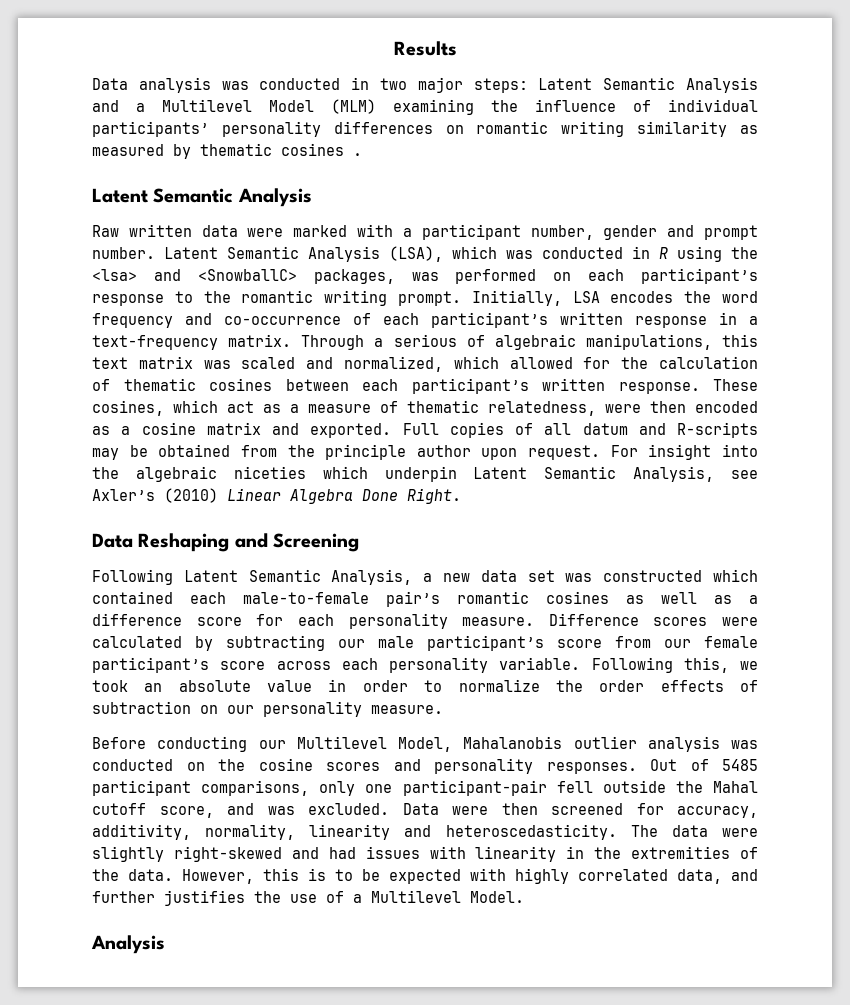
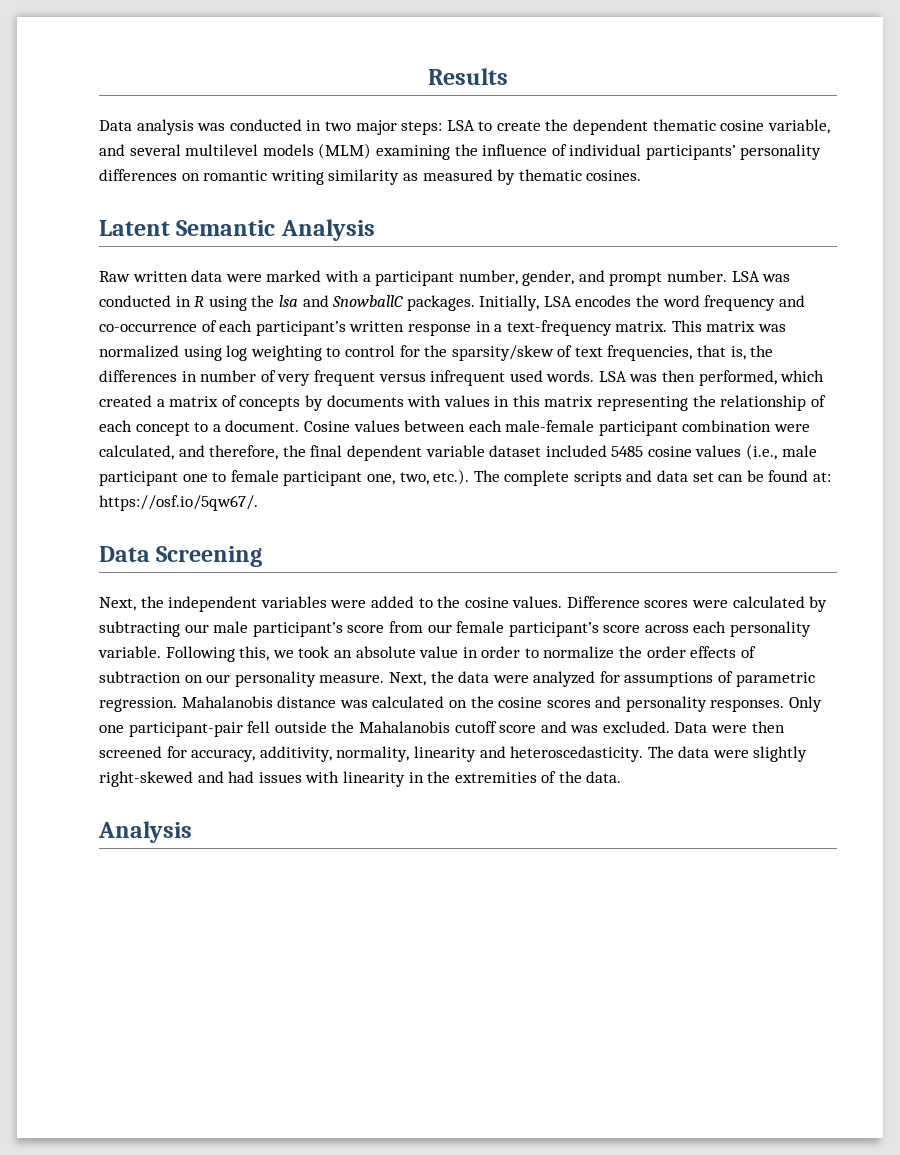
[538,77,758,93] [92,99,314,112] Latent Semantic Analysis and a Multilevel Model -> [446,119,830,135] [99,144,314,156] LSA to create the dependent thematic cosine variable, and several multilevel models
[281,143,362,156] cosines . -> [586,170,642,181] cosines.
[603,225,658,240] gender -> [522,270,575,286] gender,
[164,246,497,262] Latent Semantic Analysis (LSA), which -> [731,271,760,282] LSA
[92,268,758,284] [92,290,462,306] <lsa> and <SnowballC> packages, was performed on each participant’s response to the romantic writing prompt. -> [278,295,475,311] lsa and SnowballC packages.
[301,334,758,350] [92,356,758,372] [92,378,758,394] [92,400,758,416] [92,422,758,438] [92,444,758,460] [92,466,758,482] [92,488,461,504] [92,533,268,552] Through a serious of algebraic manipulations, this text matrix was scaled and normalized, which allowed for the calculation of thematic cosines between each participant’s written response. These cosines, which act as a measure of thematic relatedness, were then encoded as a cosine matrix and exported. Full copies of all datum and R-scripts may be obtained from the principle author upon request. For insight into the algebraic niceties which underpin Latent Semantic Analysis, see Axler’s (2010) Linear Algebra Done Right. // Data Reshaping and -> [671,320,787,332] [99,345,774,361] [99,370,825,386] [99,395,826,411] [99,420,811,436] [99,444,817,461] [99,469,832,486] [99,495,258,511] [99,546,150,562] This matrix was normalized using log weighting to control for the sparsity/skew of text frequencies, that is, the differences in number of very frequent versus infrequent used words. LSA was then performed, which created a matrix of concepts by documents with values in this matrix representing the relationship of each concept to a document. Cosine values between each male-female participant combination were calculated, and therefore, the final dependent variable dataset included 5485 cosine values (i.e., male participant one to female participant one, two, etc.). The complete scripts and data set can be found at: https://osf.io/5qw67/. // Data
[92,569,758,585] [92,591,758,607] [92,613,535,629] Following Latent Semantic Analysis, a new data set was constructed which contained each male-to-female pair’s romantic cosines as well as a difference score for each personality measure. -> [99,596,563,612] Next, the independent variables were added to the cosine values.
[92,736,758,752] [92,759,173,771] // Before conducting our Multilevel Model, Mahalanobis outlier analysis was conducted -> [388,671,815,687] [99,696,445,712] Next, the data were analyzed for assumptions of parametric regression. Mahalanobis distance was calculated
[650,759,758,771] [92,780,356,796] Out of 5485 participant comparisons, only -> [789,696,823,712] Only
[713,781,758,793] [92,803,214,818] Mahal cutoff score, -> [358,721,537,733] Mahalanobis cutoff score
[182,868,758,884] [92,890,524,906] However, this is to be expected with highly correlated data, and further justifies the use of a Multilevel Model. -> (622, 777) none

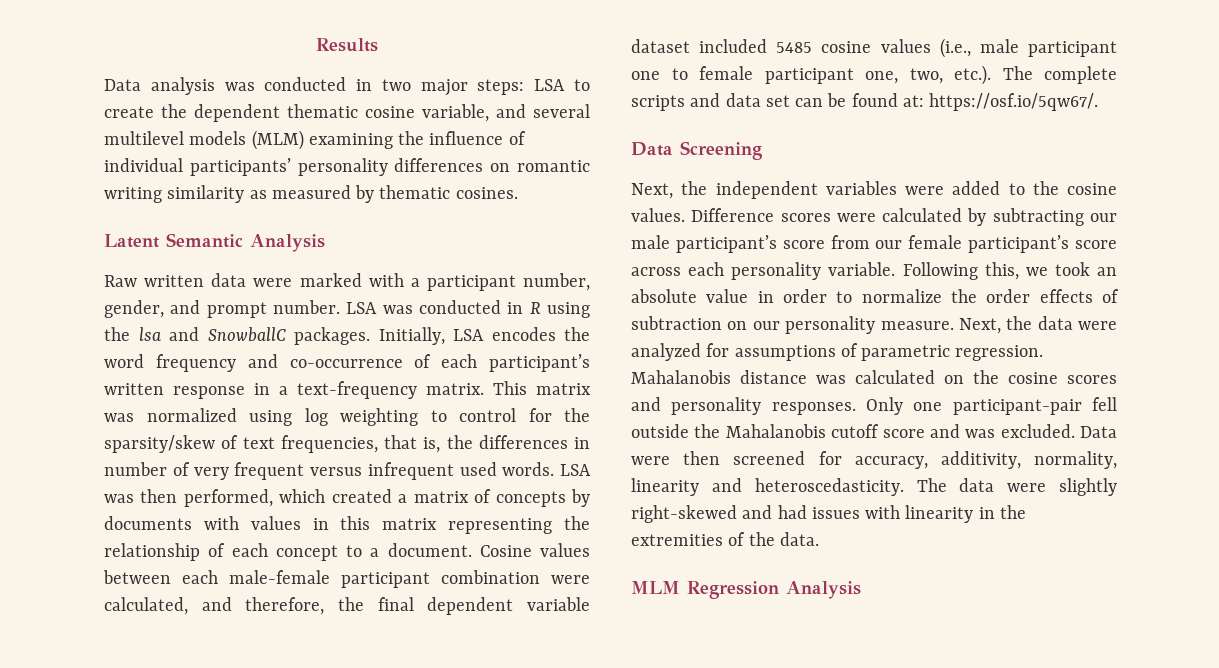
(622, 777) none -> [631,581,779,599] MLM Regression

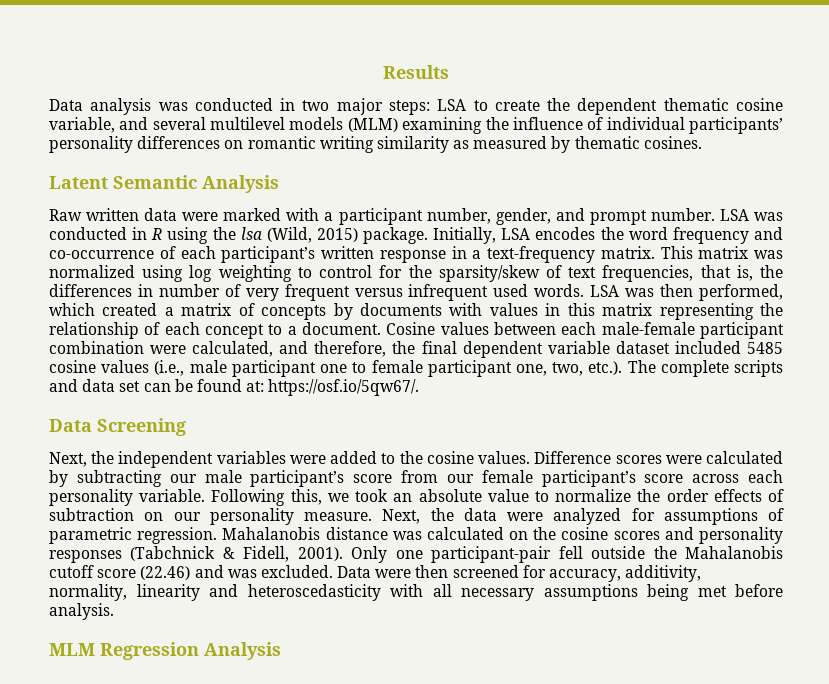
[169,327,370,345] and SnowballC packages. -> [266,227,429,244] (Wild, 2015) package.
[757,289,827,303] in order -> (529, 495) none
[771,402,856,415] responses. -> [49,546,343,563] responses (Tabchnick & Fidell, 2001).
(925, 433) none -> [140,566,191,580] (22.46)
[754,478,1117,496] [631,505,1026,523] [631,532,819,546] heteroscedasticity. The data were slightly right-skewed and had issues with linearity in the extremities of the data. -> [247,584,783,601] [49,603,114,620] heteroscedasticity with all necessary assumptions being met before analysis.

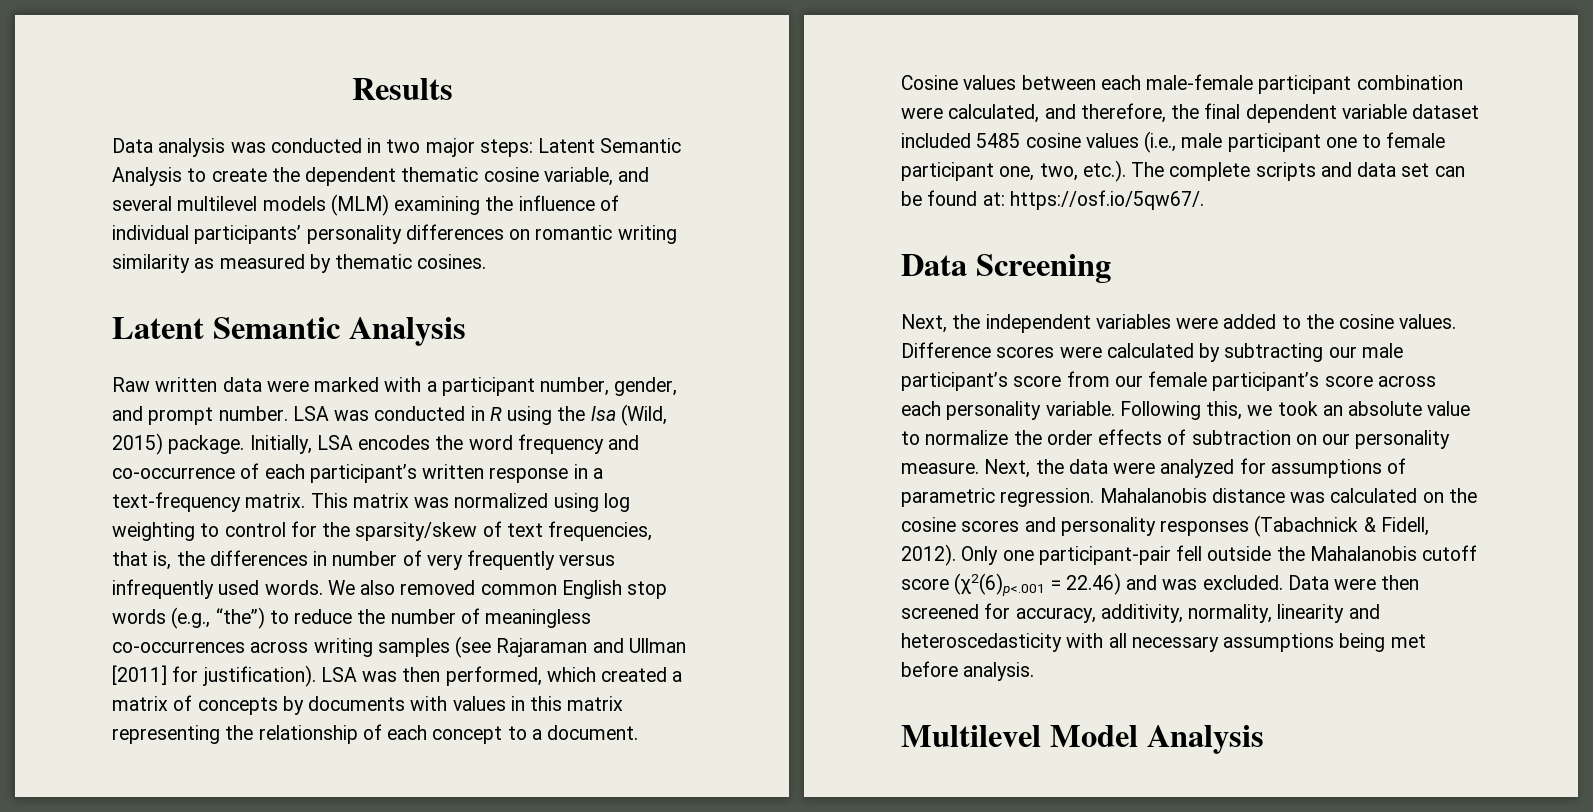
[437,99,467,111] LSA -> [538,138,682,153] [112,167,182,186] Latent Semantic Analysis
[284,284,585,301] frequent versus infrequent used words. -> [467,550,616,570] [112,579,668,599] [112,607,592,629] [112,636,686,658] [112,665,316,687] frequently versus infrequently used words. We also removed common English stop words (e.g., “the”) to reduce the number of meaningless co-occurrences across writing samples (see Rajaraman and Ullman [2011] for justification).
[130,546,216,561] (Tabchnick -> [1254,515,1359,537] (Tabachnick
[297,547,343,561] 2001). -> [901,544,956,566] 2012).
[140,566,191,580] (22.46) -> [954,573,1121,596] (χ2(6)p<.001 = 22.46)
[49,642,199,660] MLM Regression -> [901,725,1138,747] Multilevel Model

